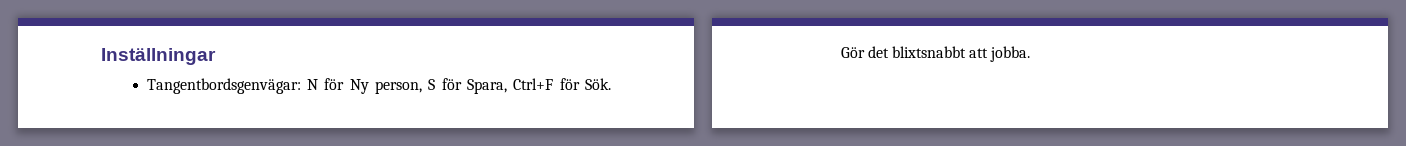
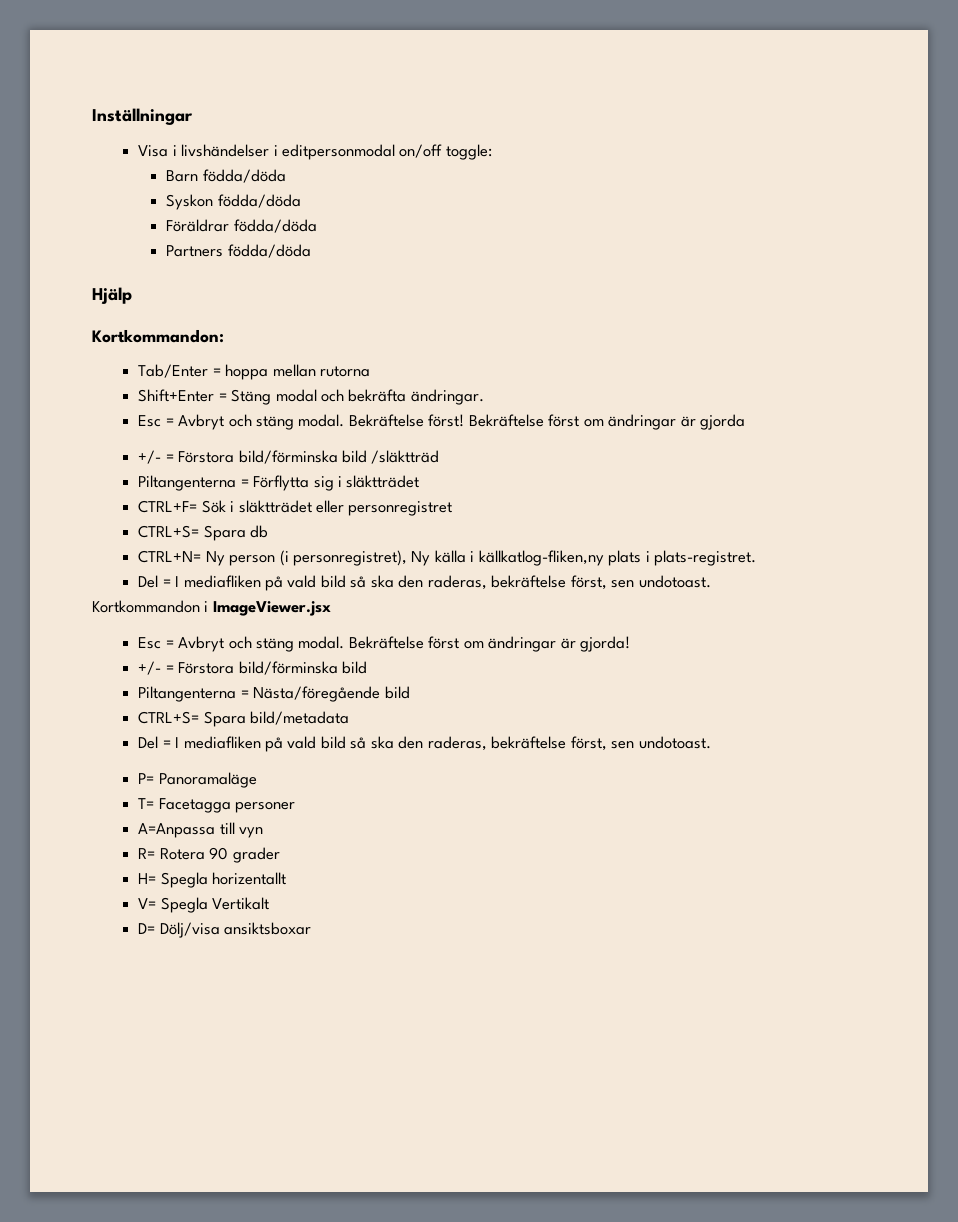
[146,78,611,94] [840,46,1031,62] Tangentbordsgenvägar: N för Ny person, S för Spara, Ctrl+F för Sök. Gör det blixtsnabbt att jobba. -> [138,144,492,160] [166,169,286,183] [166,194,301,210] [166,219,317,233] [166,244,311,258] [92,287,132,304] [92,329,224,343] [138,364,371,380] [138,389,484,405] [138,414,746,430] [138,450,440,464] [138,475,420,491] [138,500,453,516] [138,525,269,541] [138,550,757,566] [138,575,711,591] [92,600,331,616] [138,636,631,652] [138,661,368,675] [138,686,410,702] [138,711,350,727] [138,736,711,752] [138,772,257,788] [138,798,296,813] [138,822,264,838] [138,847,280,863] [138,872,287,888] [138,897,270,913] [138,922,312,938] Visa i livshändelser i editpersonmodal on/off toggle: // Barn födda/döda // Syskon födda/döda // Föräldrar födda/döda // Partners födda/döda // Hjälp // Kortkommandon: // Tab/Enter = hoppa mellan rutorna // Shift+Enter = Stäng modal och bekräfta ändringar. // Esc = Avbryt och stäng modal. Bekräftelse först! Bekräftelse först om ändringar är gjorda // +/- = Förstora bild/förminska bild /släktträd // Piltangenterna = Förflytta sig i släktträdet // CTRL+F= Sök i släktträdet eller personregistret // CTRL+S= Spara db // CTRL+N= Ny person (i personregistret), Ny källa i källkatlog-fliken,ny plats i plats-registret. // Del = I mediafliken på vald bild så ska den raderas, bekräftelse först, sen undotoast. // Kortkommandon i ImageViewer.jsx // Esc = Avbryt och stäng modal. Bekräftelse först om ändringar är gjorda! // +/- = Förstora bild/förminska bild // Piltangenterna = Nästa/föregående bild // CTRL+S= Spara bild/metadata // Del = I mediafliken på vald bild så ska den raderas, bekräftelse först, sen undotoast. // P= Panoramaläge // T= Facetagga personer // A=Anpassa till vyn // R= Rotera 90 grader // H= Spegla horizentallt // V= Spegla Vertikalt // D= Dölj/visa ansiktsboxar

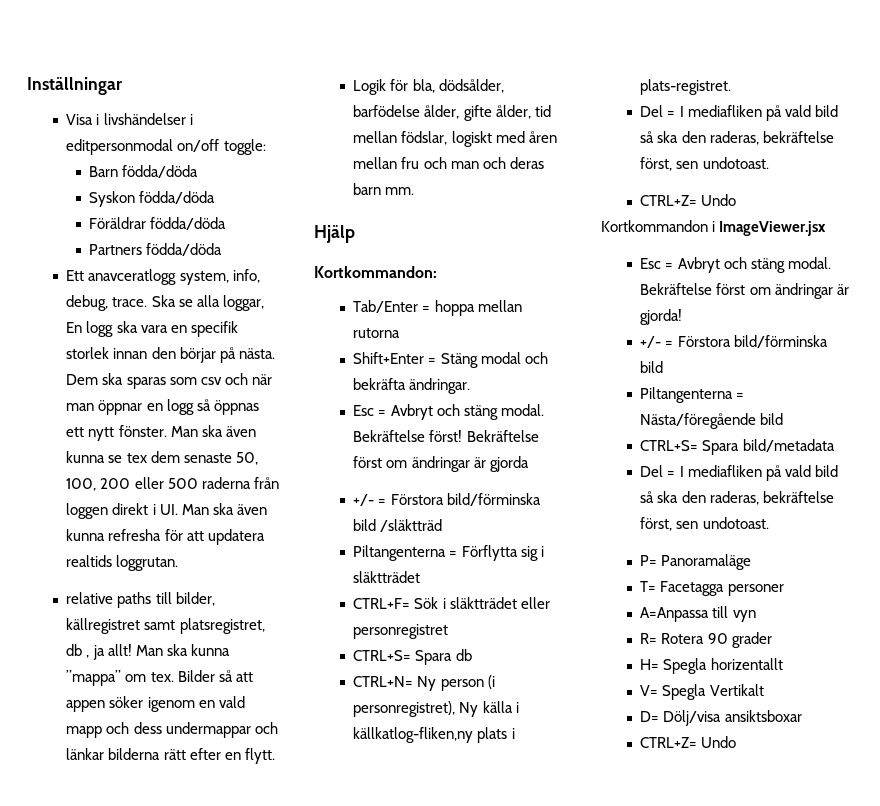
(311, 251) none -> [66,269,260,285] [66,295,264,311] [66,321,238,337] [66,347,275,363] [66,373,272,389] [66,399,259,415] [66,425,256,441] [66,451,258,465] [66,477,279,491] [66,503,267,519] [66,529,265,545] [66,555,179,571] [66,592,215,608] [66,618,265,634] [66,644,230,660] [66,670,253,686] [66,696,245,712] [66,722,278,738] [66,748,275,764] [353,79,504,95] [353,105,551,121] [353,131,557,147] [353,157,544,169] [353,183,415,195] // Ett anavceratlogg system, info, debug, trace. Ska se alla loggar, En logg ska vara en specifik storlek innan den börjar på nästa. Dem ska sparas som csv och när man öppnar en logg så öppnas ett nytt fönster. Man ska även kunna se tex dem senaste 50, 100, 200 eller 500 raderna från loggen direkt i UI. Man ska även kunna refresha för att updatera realtids loggrutan. // relative paths till bilder, källregistret samt platsregistret, db , ja allt! Man ska kunna ”mappa” om tex. Bilder så att appen söker igenom en vald mapp och dess undermappar och länkar bilderna rätt efter en flytt. // Logik för bla, dödsålder, barfödelse ålder, gifte ålder, tid mellan födslar, logiskt med åren mellan fru och man och deras barn mm.
(711, 581) none -> [640,194,737,206] // CTRL+Z= Undo
(312, 928) none -> [640,736,737,748] // CTRL+Z= Undo

